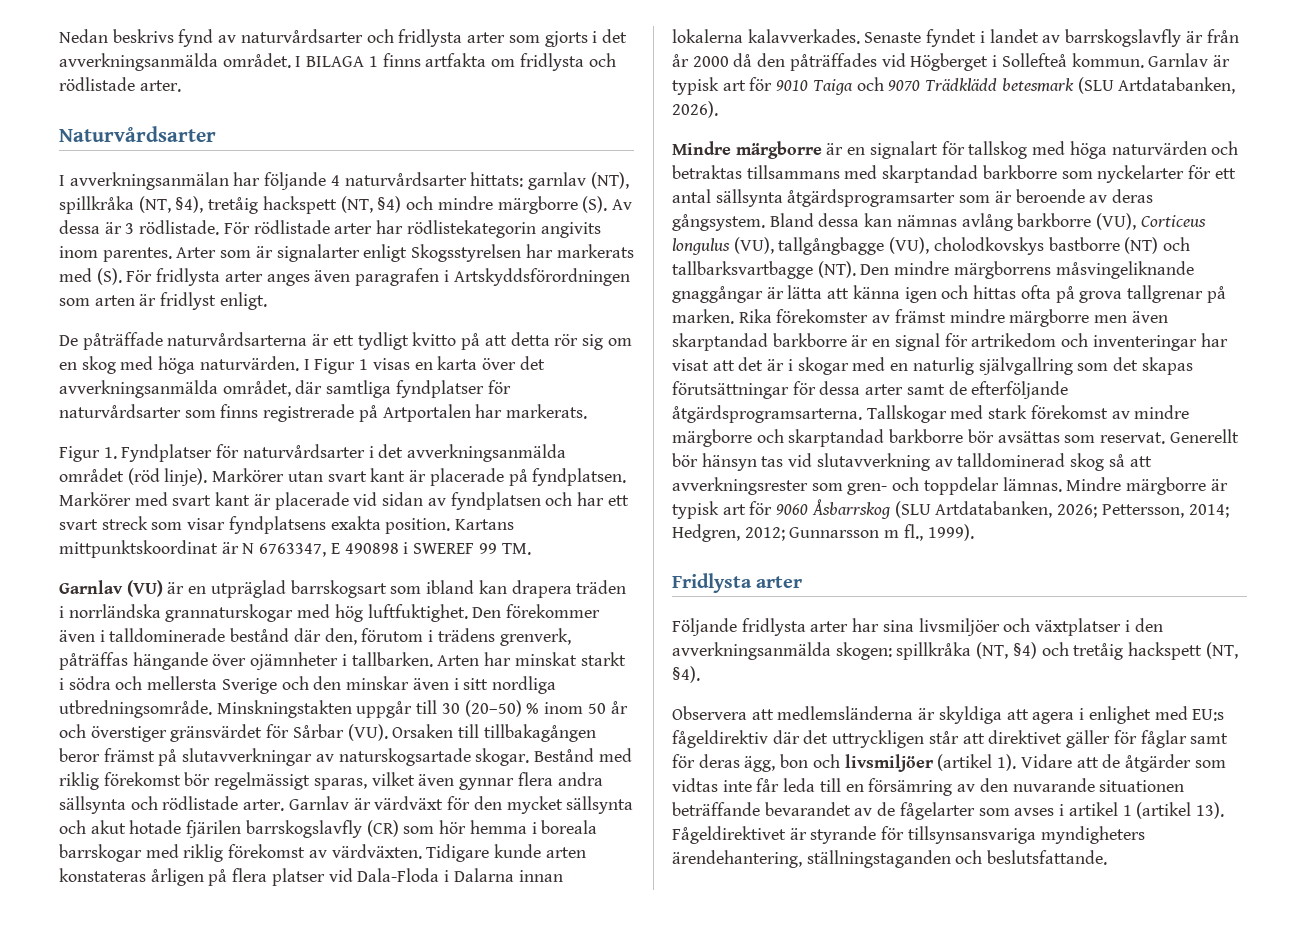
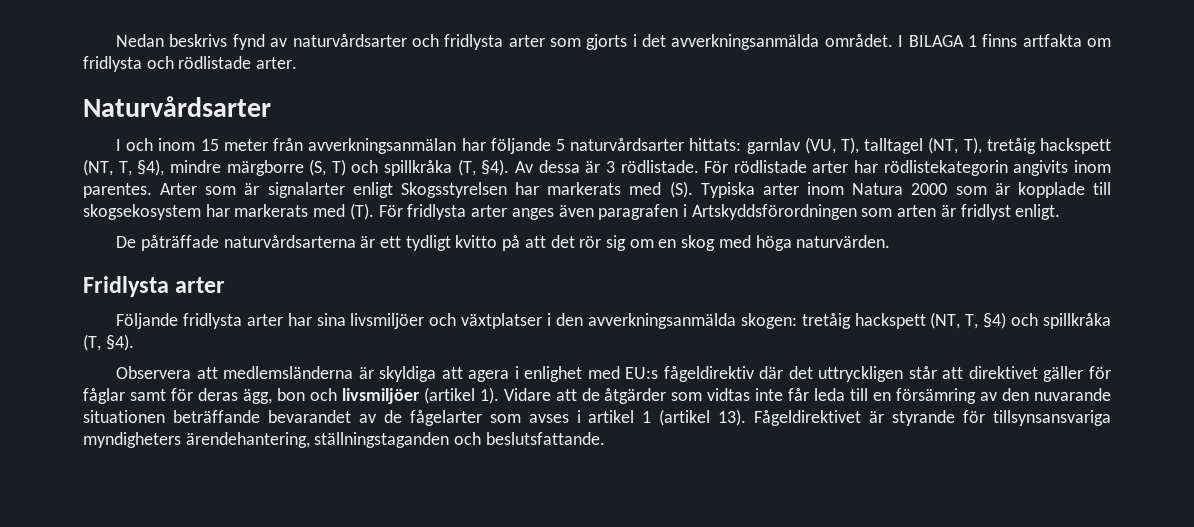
(65, 180) none -> [126,138,304,151] och inom 15 meter från
[330,175,340,186] 4 -> [555,139,565,151] 5
[590,172,629,189] [59,196,608,214] (NT), spillkråka (NT, §4), tretåig hackspett (NT, §4) och mindre märgborre (S). -> [804,137,1111,154] [83,159,510,176] (VU, T), talltagel (NT, T), tretåig hackspett (NT, T, §4), mindre märgborre (S, T) och spillkråka (T, §4).
(122, 276) none -> [700,182,1111,198] [83,203,374,220] Typiska arter inom Natura 2000 som är kopplade till skogsekosystem har markerats med (T).
[510,332,550,346] detta -> [550,235,575,248] det
[303,356,545,374] [59,380,511,398] [59,404,588,422] [59,444,567,462] [59,468,627,486] [59,492,629,510] [59,516,515,534] [59,540,531,558] [59,580,627,598] [59,604,601,622] [59,628,571,646] [59,652,626,670] [59,676,556,694] [59,700,628,718] [59,724,596,742] [59,748,632,766] [59,772,603,790] [59,796,634,814] [59,820,598,838] [59,844,586,862] [59,868,563,886] [672,29,1239,47] [672,53,1230,71] [672,77,1236,95] [672,101,718,118] [672,141,1239,159] [672,165,1236,183] [672,189,1154,207] [672,213,1206,231] [672,237,1191,255] [672,261,1194,279] [672,285,1226,303] [672,309,1168,327] [672,333,1228,351] [672,357,1193,375] [672,381,1069,399] [672,405,1190,423] [672,429,1239,447] [672,453,1152,471] [672,477,1228,495] [672,499,1229,519] [672,524,974,542] I Figur 1 visas en karta över det avverkningsanmälda området, där samtliga fyndplatser för naturvårdsarter som finns registrerade på Artportalen har markerats. // Figur 1. Fyndplatser för naturvårdsarter i det avverkningsanmälda området (röd linje). Markörer utan svart kant är placerade på fyndplatsen. Markörer med svart kant är placerade vid sidan av fyndplatsen och har ett svart streck som visar fyndplatsens exakta position. Kartans mittpunktskoordinat är N 6763347, E 490898 i SWEREF 99 TM. // Garnlav (VU) är en utpräglad barrskogsart som ibland kan drapera träden i norrländska grannaturskogar med hög luftfuktighet. Den förekommer även i talldominerade bestånd där den, förutom i trädens grenverk, påträffas hängande över ojämnheter i tallbarken. Arten har minskat starkt i södra och mellersta Sverige och den minskar även i sitt nordliga utbredningsområde. Minskningstakten uppgår till 30 (20–50) % inom 50 år och överstiger gränsvärdet för Sårbar (VU). Orsaken till tillbakagången beror främst på slutavverkningar av naturskogsartade skogar. Bestånd med riklig förekomst bör regelmässigt sparas, vilket även gynnar flera andra sällsynta och rödlistade arter. Garnlav är värdväxt för den mycket sällsynta och akut hotade fjärilen barrskogslavfly (CR) som hör hemma i boreala barrskogar med riklig förekomst av värdväxten. Tidigare kunde arten konstateras årligen på flera platser vid Dala-Floda i Dalarna innan lokalerna kalavverkades. Senaste fyndet i landet av barrskogslavfly är från år 2000 då den påträffades vid Högberget i Sollefteå kommun. Garnlav är typisk art för 9010 Taiga och 9070 Trädklädd betesmark (SLU Artdatabanken, 2026). // Mindre märgborre är en signalart för tallskog med höga naturvärden och betraktas tillsammans med skarptandad barkborre som nyckelarter för ett antal sällsynta åtgärdsprogramsarter som är beroende av deras gångsystem. Bland dessa kan nämnas avlång barkborre (VU), Corticeus longulus (VU), tallgångbagge (VU), cholodkovskys bastborre (NT) och tallbarksvartbagge (NT). Den mindre märgborrens måsvingeliknande gnaggångar är lätta att känna igen och hittas ofta på grova tallgrenar på marken. Rika förekomster av främst mindre märgborre men även skarptandad barkborre är en signal för artrikedom och inventeringar har visat att det är i skogar med en naturlig självgallring som det skapas förutsättningar för dessa arter samt de efterföljande åtgärdsprogramsarterna. Tallskogar med stark förekomst av mindre märgborre och skarptandad barkborre bör avsättas som reservat. Generellt bör hänsyn tas vid slutavverkning av talldominerad skog så att avverkningsrester som gren- och toppdelar lämnas. Mindre märgborre är typisk art för 9060 Åsbarrskog (SLU Artdatabanken, 2026; Pettersson, 2014; Hedgren, 2012; Gunnarsson m fl., 1999). -> (891, 241) none
[896,642,1238,660] spillkråka (NT, §4) och tretåig hackspett (NT, -> [801,312,1112,329] [83,334,101,351] tretåig hackspett (NT, T, §4) och spillkråka (T,

